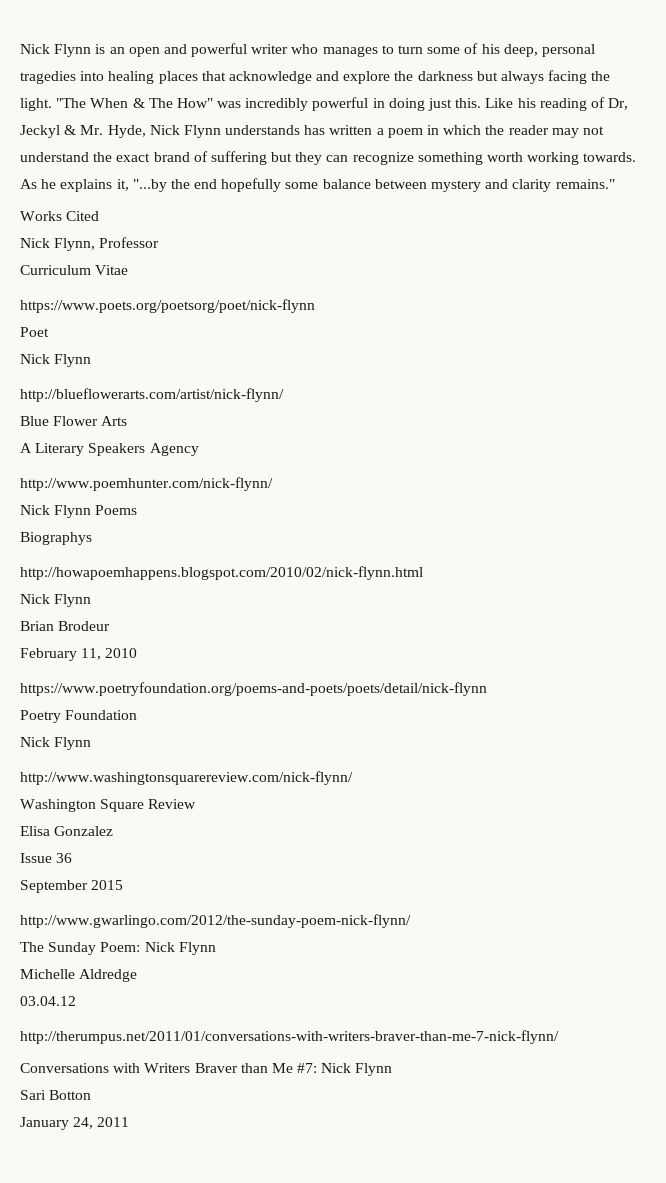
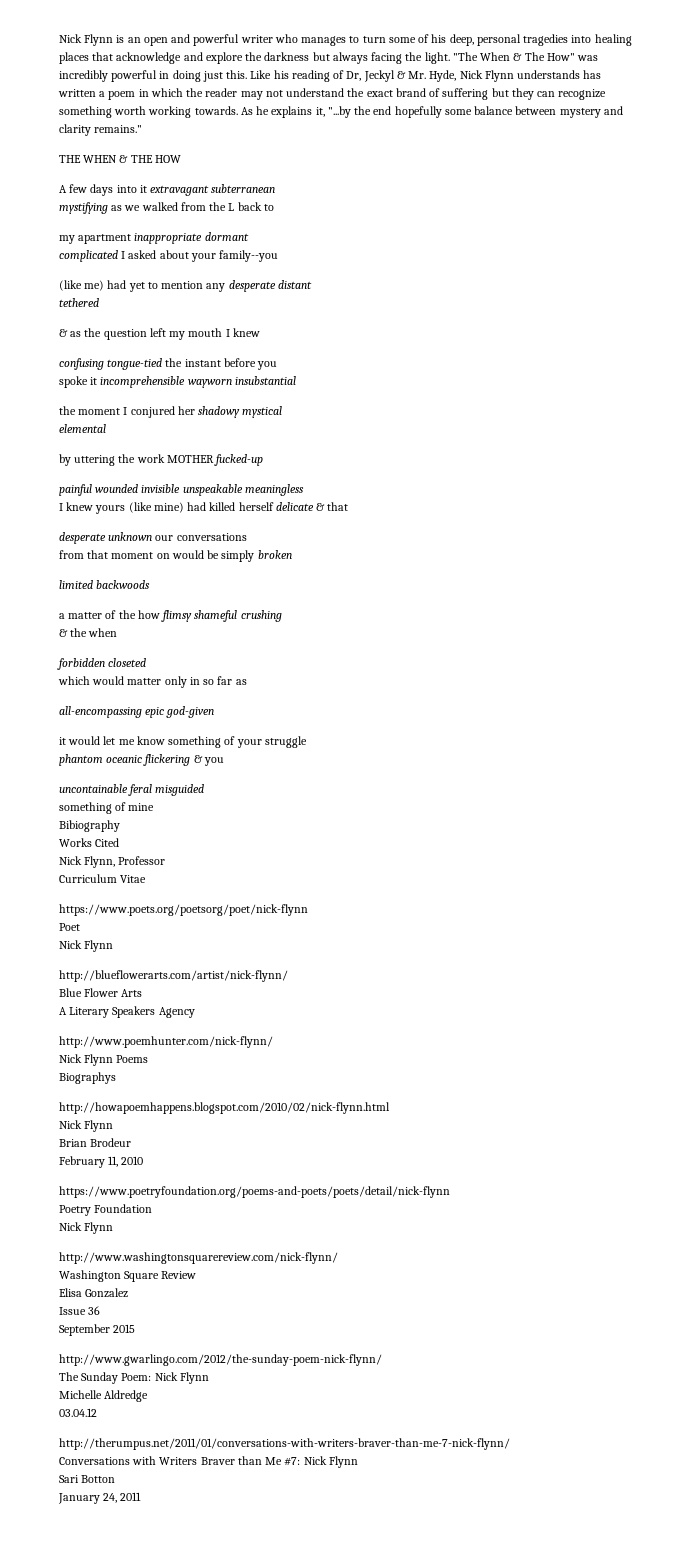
(615, 184) none -> [59,155,181,163] [59,184,276,196] [59,202,274,214] [59,232,249,244] [59,250,279,262] [59,280,312,292] [59,298,99,307] [59,328,260,340] [59,358,278,370] [59,376,296,388] [59,406,283,418] [59,424,106,433] [59,454,264,466] [59,484,304,496] [59,502,349,514] [59,532,247,544] [59,550,292,562] [59,580,151,589] [59,610,282,622] [59,628,118,637] [57,658,147,670] [58,676,247,688] [59,706,215,718] [59,736,307,748] [59,754,224,766] [59,784,205,796] [59,802,155,814] [59,820,120,832] // THE WHEN & THE HOW // A few days into it extravagant subterranean // mystifying as we walked from the L back to // my apartment inappropriate dormant // complicated I asked about your family--you // (like me) had yet to mention any desperate distant // tethered // & as the question left my mouth I knew // confusing tongue-tied the instant before you // spoke it incomprehensible wayworn insubstantial // the moment I conjured her shadowy mystical // elemental // by uttering the work MOTHER fucked-up // painful wounded invisible unspeakable meaningless // I knew yours (like mine) had killed herself delicate & that // desperate unknown our conversations // from that moment on would be simply broken // limited backwoods // a matter of the how flimsy shameful crushing // & the when // forbidden closeted // which would matter only in so far as // all-encompassing epic god-given // it would let me know something of your struggle // phantom oceanic flickering & you // uncontainable feral misguided // something of mine // Bibiography

